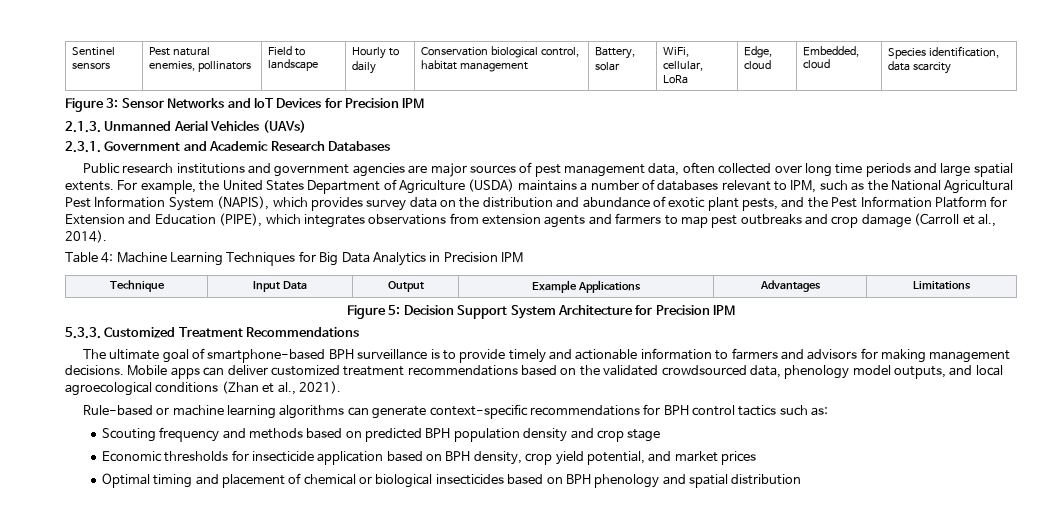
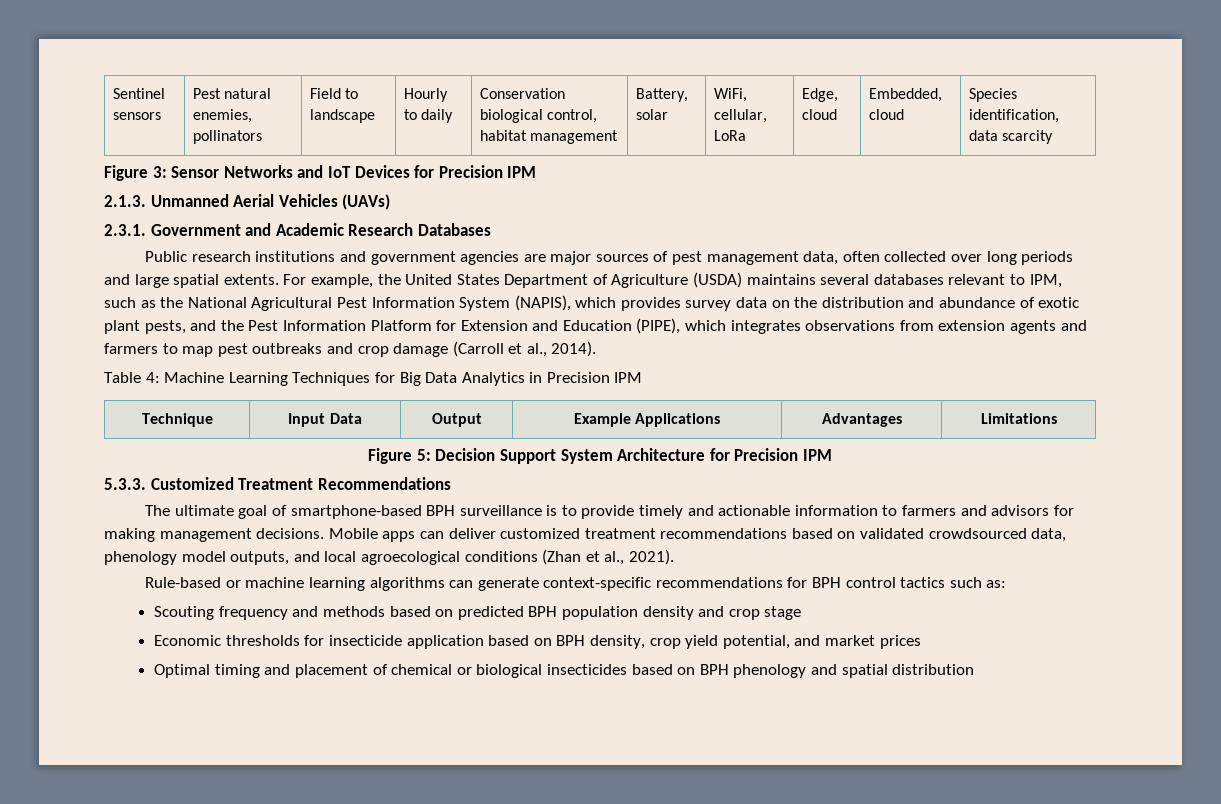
[835,163,863,174] time -> (1017, 258) none
[580,179,655,191] a number of -> [820,274,870,285] several
[579,365,600,376] the -> (856, 535) none

